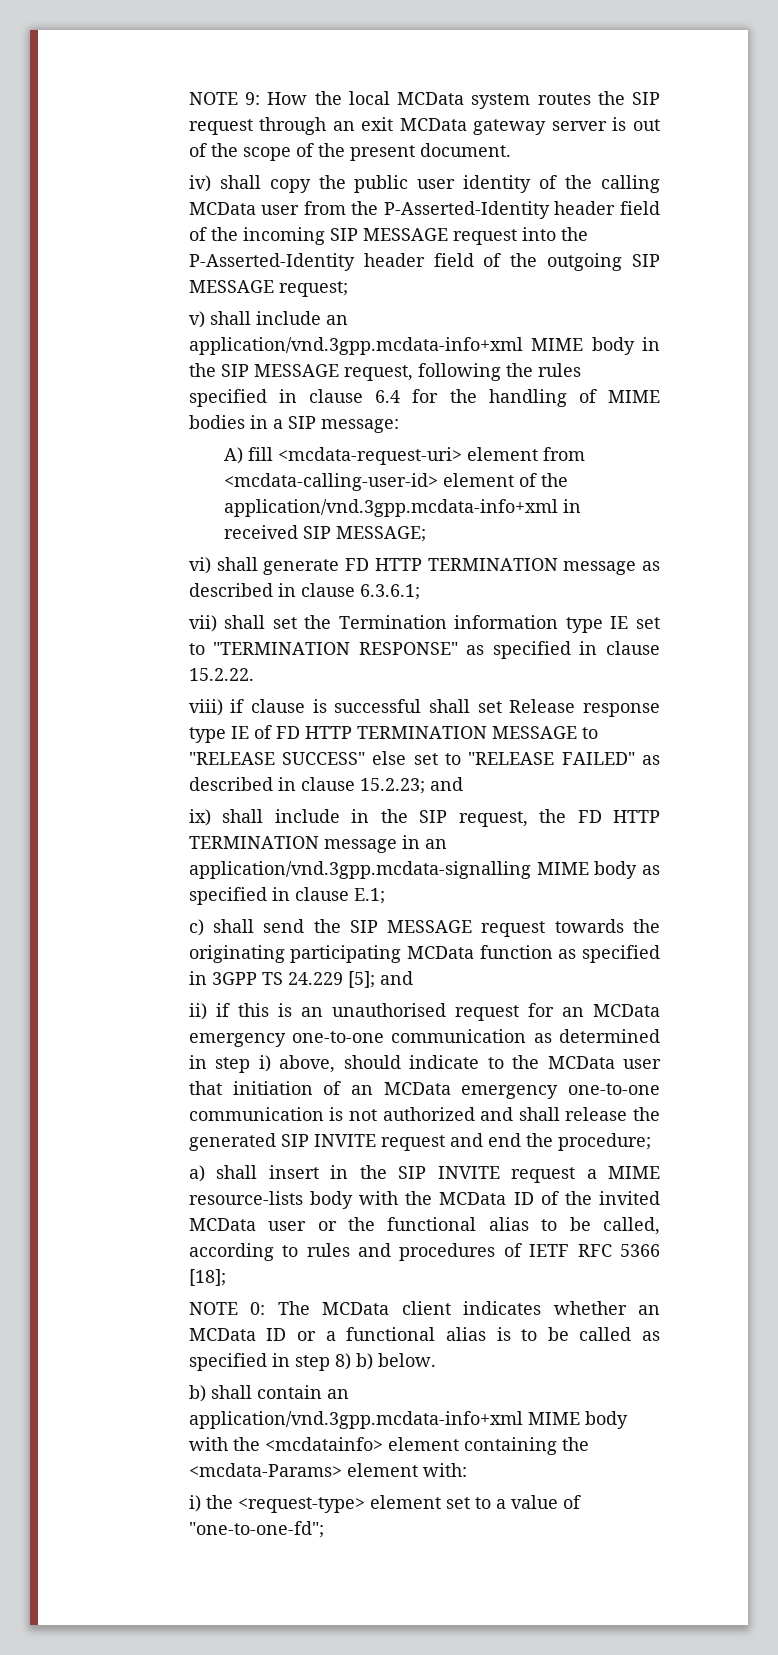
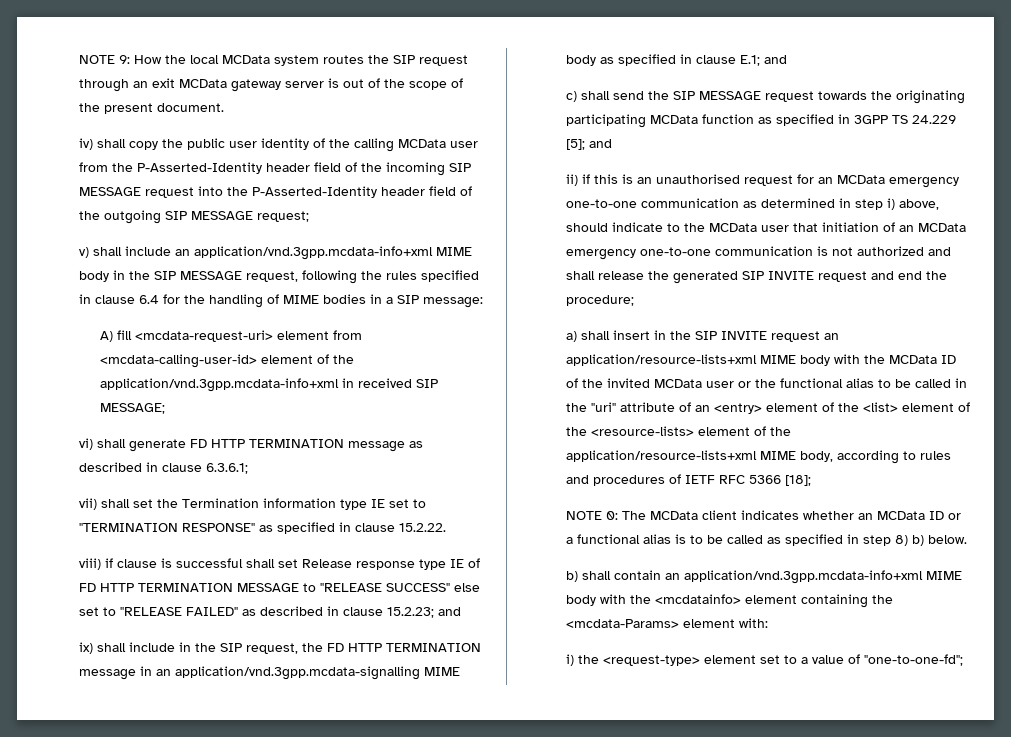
(385, 896) none -> [764,55,788,64] and
[586,1166,660,1179] [188,1191,303,1205] a MIME resource-lists -> [824,333,840,340] [566,354,797,366] an application/resource-lists+xml MIME
[603,1217,660,1235] called, -> [915,378,968,388] [566,402,971,414] [566,426,792,436] [566,450,834,462] called in the "uri" attribute of an <entry> element of the <list> element of the <resource-lists> element of the application/resource-lists+xml MIME body,

